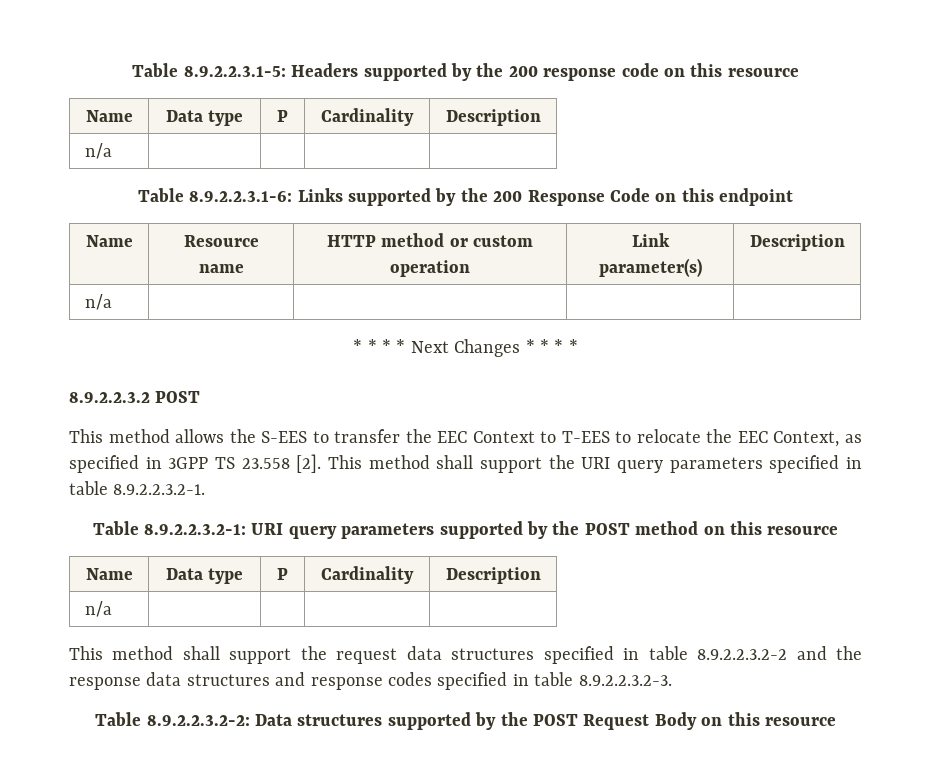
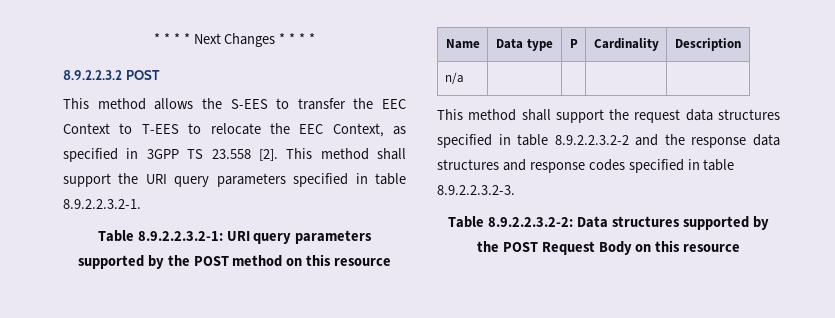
[132,63,799,81] [85,110,133,122] [165,110,244,126] [277,110,288,122] [321,108,414,126] [445,109,541,126] [84,143,112,159] [137,188,794,206] [85,235,133,247] [183,235,259,247] [198,264,244,273] [326,233,534,247] [390,260,470,277] [631,233,670,247] [598,258,702,277] [749,234,845,251] [84,294,112,310] Table 8.9.2.2.3.1-5: Headers supported by the 200 response code on this resource // Name | Data type | P | Cardinality | Description // n/a | | | | // Table 8.9.2.2.3.1-6: Links supported by the 200 Response Code on this endpoint // Name | Resource name | HTTP method or custom operation | Link parameter(s) | Description // n/a | | | | // -> (153, 38) none

